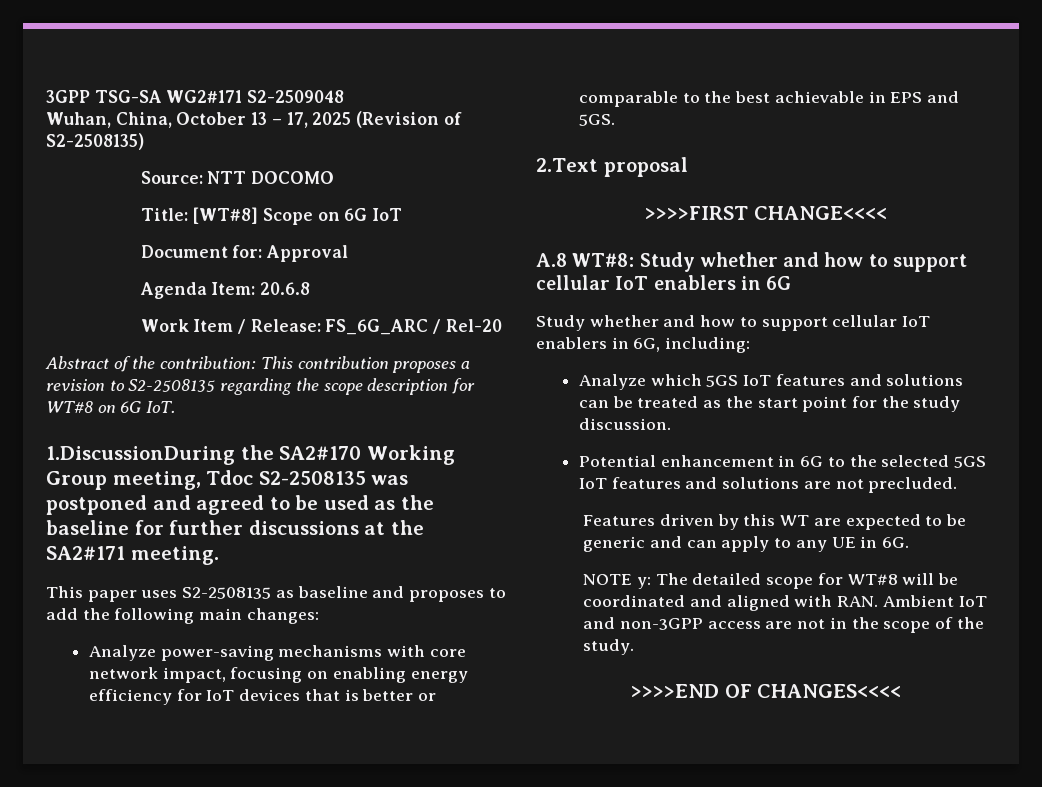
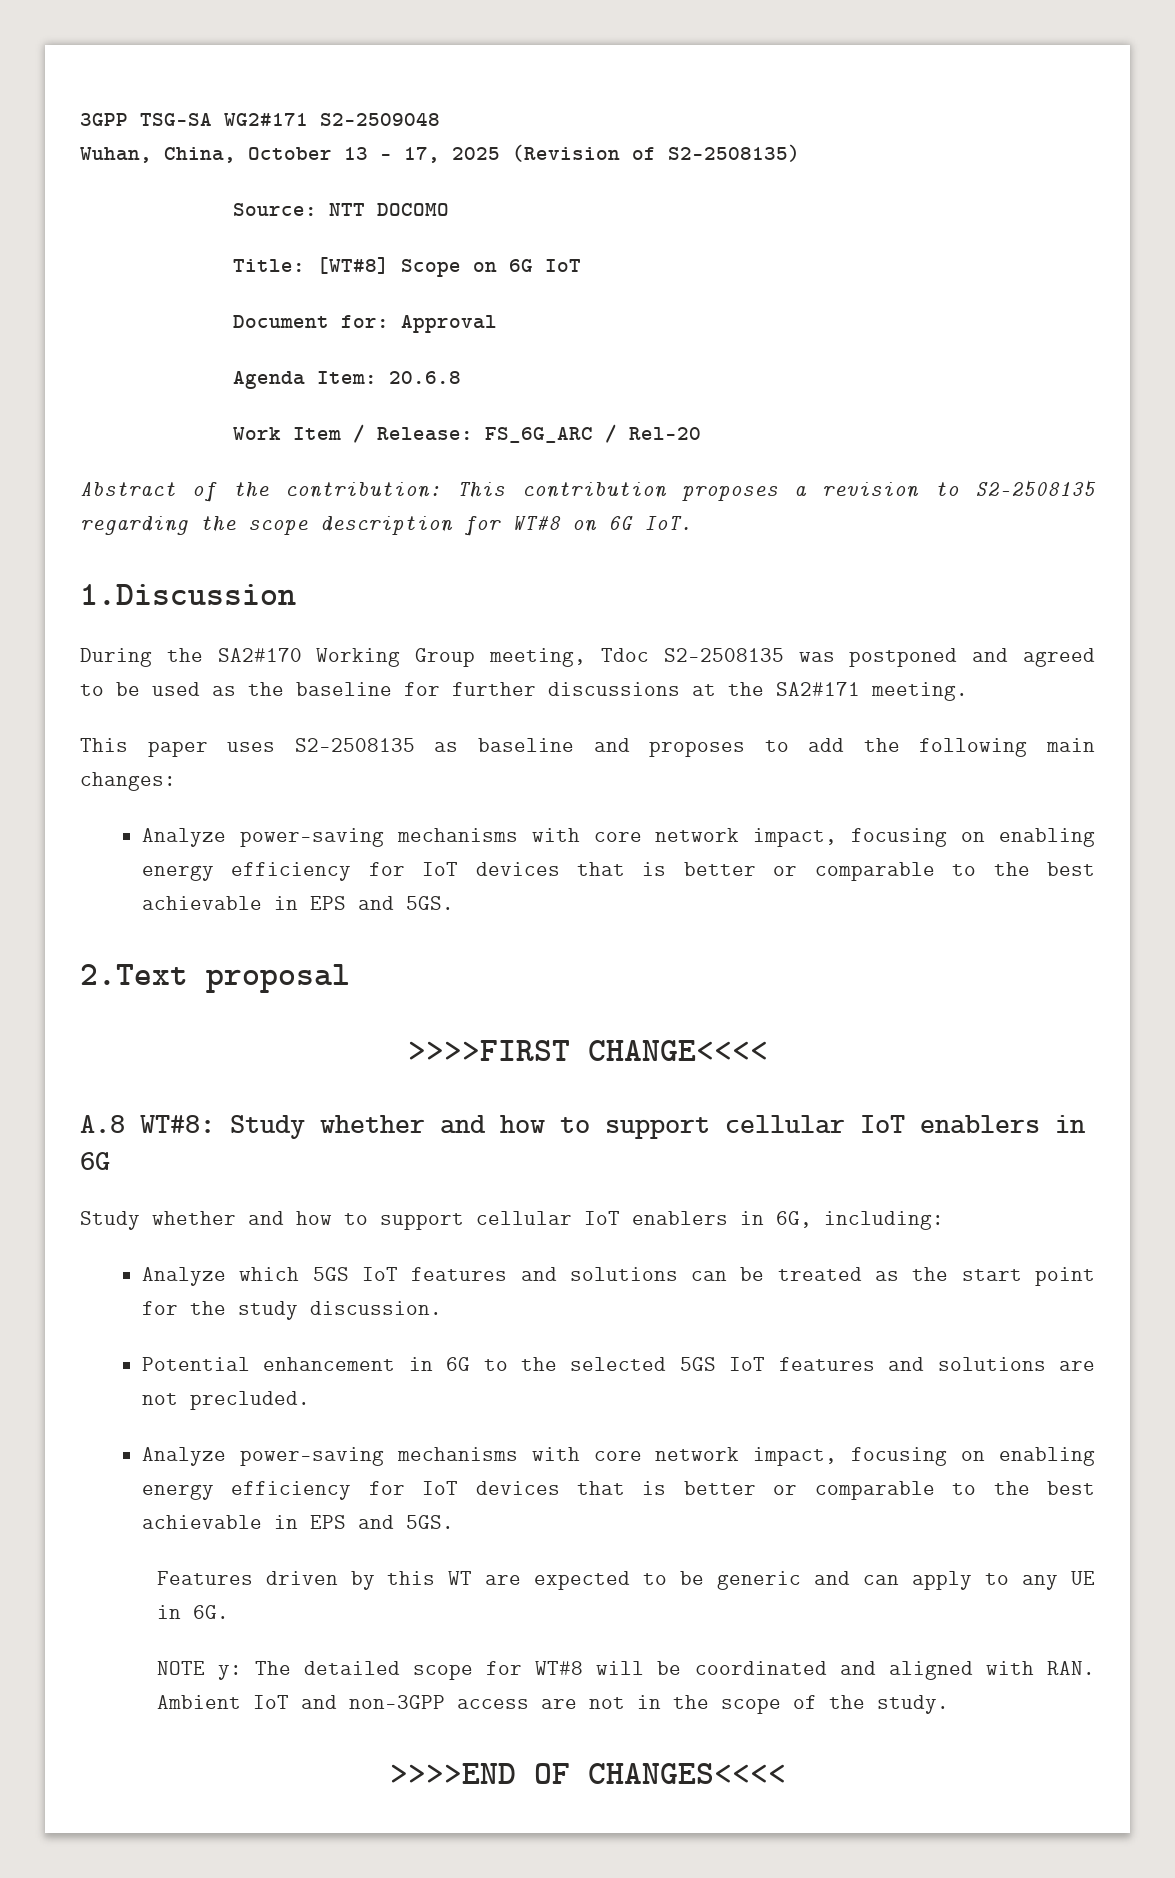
[46,446,235,465] 1.DiscussionDuring -> [80,584,296,605] [80,648,152,667] 1.Discussion // During
(958, 485) none -> [141,1447,1095,1466] [141,1481,1095,1500] [141,1515,454,1529] // Analyze power-saving mechanisms with core network impact, focusing on enabling energy efficiency for IoT devices that is better or comparable to the best achievable in EPS and 5GS.

